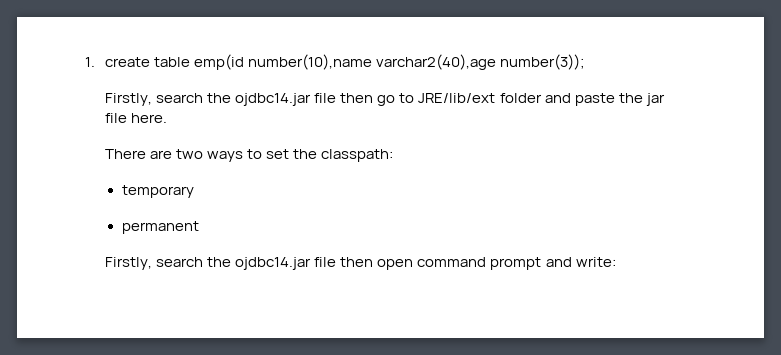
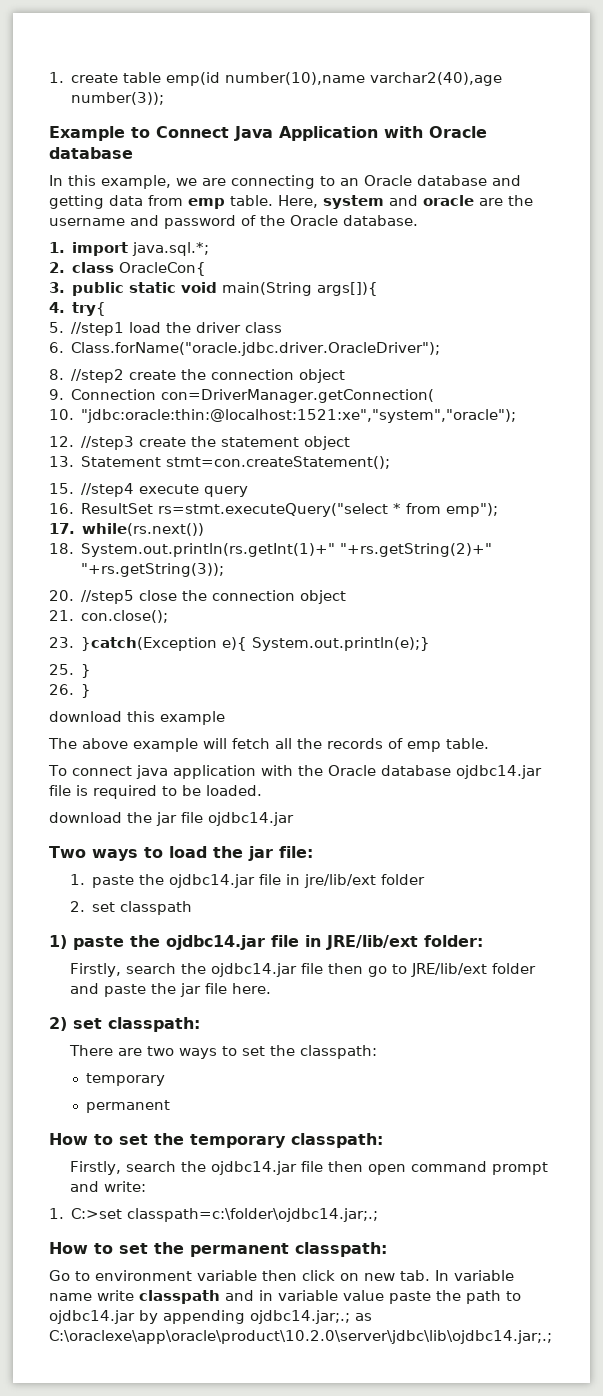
(586, 62) none -> [49,126,487,141] [49,147,133,159] [49,175,521,189] [49,195,533,209] [49,215,418,229] [49,242,210,256] [49,262,207,276] [49,282,379,296] [49,302,107,316] [49,322,283,336] [49,342,441,356] [49,369,346,383] [49,389,435,403] [49,409,517,423] [49,436,351,450] [49,456,391,469] [49,483,249,497] [49,503,499,517] [49,523,205,536] [49,543,493,557] [81,563,225,577] [49,590,347,604] [49,610,169,623] [49,637,431,651] [49,664,92,678] [49,684,92,698] [49,711,225,725] [48,738,489,752] [48,765,542,779] [49,785,262,799] [49,812,294,826] [49,846,313,861] [69,874,425,888] [69,901,192,915] [49,935,483,950] // Example to Connect Java Application with Oracle database // In this example, we are connecting to an Oracle database and getting data from emp table. Here, system and oracle are the username and password of the Oracle database. // 1. import java.sql.*; // 2. class OracleCon{ // 3. public static void main(String args[]){ // 4. try{ // 5. //step1 load the driver class // 6. Class.forName("oracle.jdbc.driver.OracleDriver"); // 8. //step2 create the connection object // 9. Connection con=DriverManager.getConnection( // 10. "jdbc:oracle:thin:@localhost:1521:xe","system","oracle"); // 12. //step3 create the statement object // 13. Statement stmt=con.createStatement(); // 15. //step4 execute query // 16. ResultSet rs=stmt.executeQuery("select * from emp"); // 17. while(rs.next()) // 18. System.out.println(rs.getInt(1)+" "+rs.getString(2)+" "+rs.getString(3)); // 20. //step5 close the connection object // 21. con.close(); // 23. }catch(Exception e){ System.out.println(e);} // 25. } // 26. } // download this example // The above example will fetch all the records of emp table. // To connect java application with the Oracle database ojdbc14.jar file is required to be loaded. // download the jar file ojdbc14.jar // Two ways to load the jar file: // 1. paste the ojdbc14.jar file in jre/lib/ext folder // 2. set classpath // 1) paste the ojdbc14.jar file in JRE/lib/ext folder:
(168, 118) none -> [49,1017,200,1032] // 2) set classpath:
(199, 227) none -> [49,1133,383,1148] // How to set the temporary classpath:
(616, 262) none -> [49,1208,379,1222] [49,1242,387,1257] [49,1270,514,1281] [49,1290,521,1304] [49,1310,372,1324] [49,1330,552,1344] // 1. C:>set classpath=c:\folder\ojdbc14.jar;.; // How to set the permanent classpath: // Go to environment variable then click on new tab. In variable name write classpath and in variable value paste the path to ojdbc14.jar by appending ojdbc14.jar;.; as C:\oraclexe\app\oracle\product\10.2.0\server\jdbc\lib\ojdbc14.jar;.;

